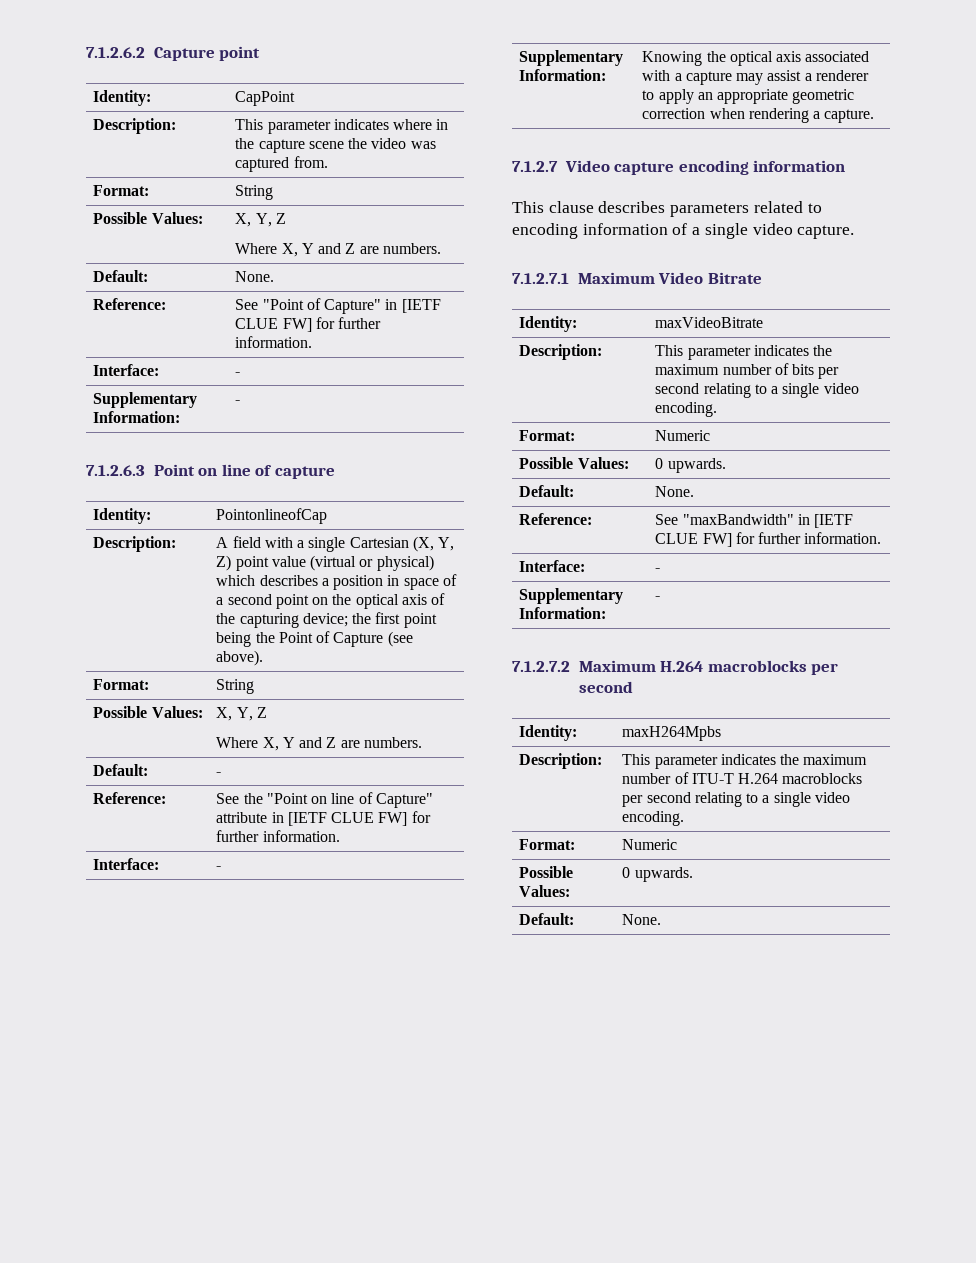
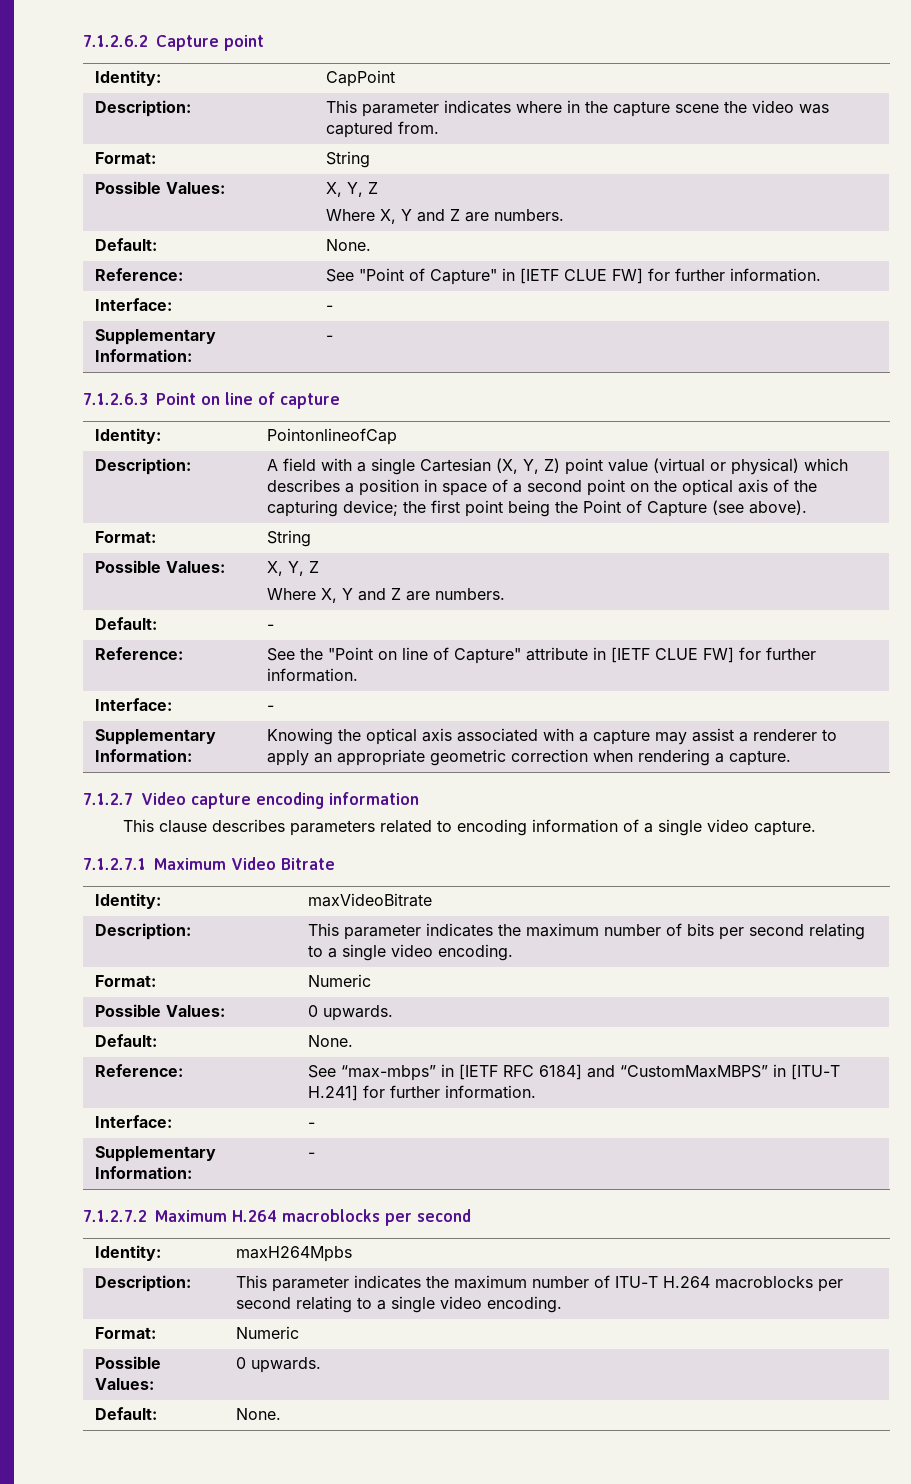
[682,514,854,528] [655,533,732,547] "maxBandwidth" in [IETF CLUE FW] -> [340,1064,840,1081] [307,1085,358,1101] “max-mbps” in [IETF RFC 6184] and “CustomMaxMBPS” in [ITU-T H.241]

